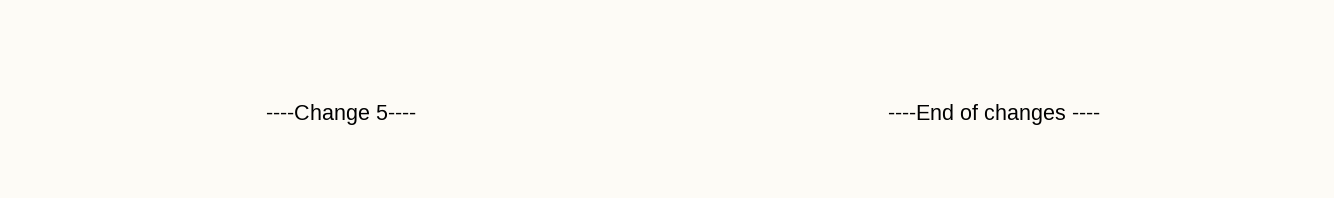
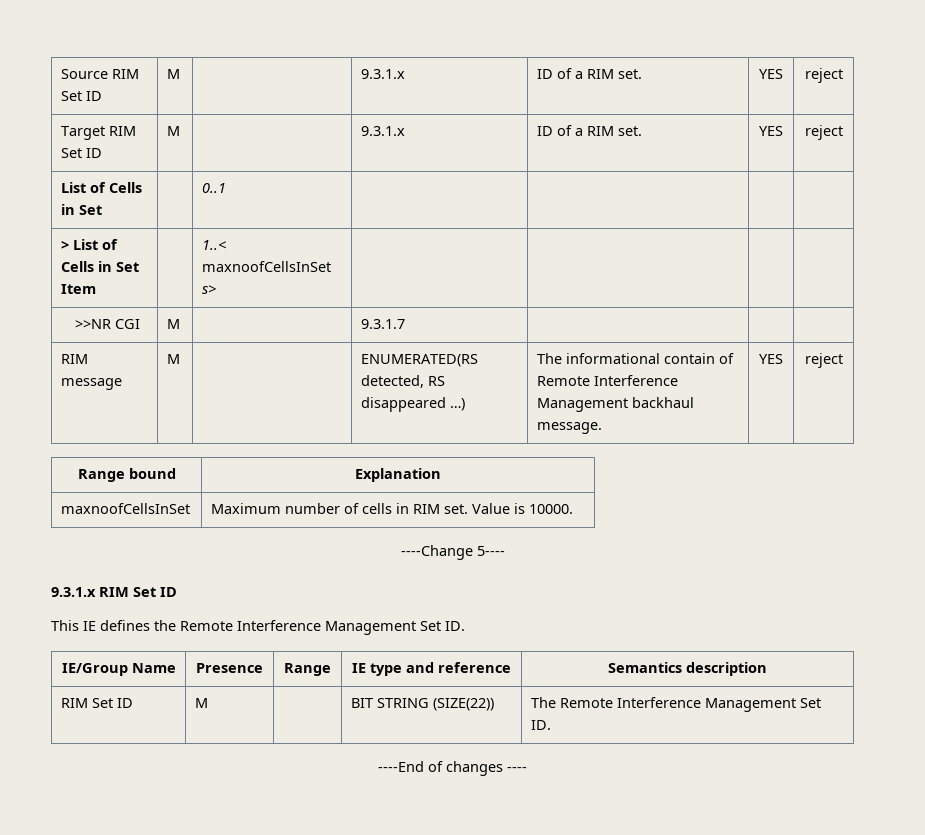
[265,104,416,125] ----Change 5---- -> [61,69,140,79] [61,91,103,101] [167,69,181,79] [361,69,406,79] [537,68,643,79] [759,69,783,79] [804,68,843,83] [61,126,137,140] [61,148,103,158] [167,126,181,136] [361,126,406,136] [537,125,643,136] [759,126,783,136] [804,125,843,140] [61,182,143,193] [61,204,103,215] [202,183,227,193] [61,239,119,250] [61,261,140,272] [61,284,97,294] [202,240,227,250] [202,261,332,272] [202,285,217,294] [75,319,141,329] [167,319,181,329] [361,319,406,329] [61,354,89,364] [61,378,123,390] [167,354,181,364] [361,354,479,367] [361,375,446,388] [361,397,466,412] [537,353,735,364] [537,375,679,386] [537,397,695,412] [537,422,603,434] [759,354,783,364] [804,353,843,368] [77,468,176,482] [355,468,441,482] [61,503,191,514] [211,503,574,514] [400,545,505,560] [51,587,177,597] [51,620,465,635] [61,663,176,676] [196,663,263,673] [284,663,331,676] [352,662,511,676] [608,662,767,676] [61,698,134,708] [195,698,209,708] [351,698,495,711] [531,697,822,712] [531,720,552,730] Source RIM Set ID | M | | 9.3.1.x | ID of a RIM set. | YES | reject // Target RIM Set ID | M | | 9.3.1.x | ID of a RIM set. | YES | reject // List of Cells in Set | | 0..1 | | | | // > List of Cells in Set Item | | 1..< maxnoofCellsInSet s> | | | | // >>NR CGI | M | | 9.3.1.7 | | | // RIM message | M | | ENUMERATED(RS detected, RS disappeared …) | The informational contain of Remote Interference Management backhaul message. | YES | reject // Range bound | Explanation // maxnoofCellsInSet | Maximum number of cells in RIM set. Value is 10000. // ----Change 5---- // 9.3.1.x RIM Set ID // This IE defines the Remote Interference Management Set ID. // IE/Group Name | Presence | Range | IE type and reference | Semantics description // RIM Set ID | M | | BIT STRING (SIZE(22)) | The Remote Interference Management Set ID.

